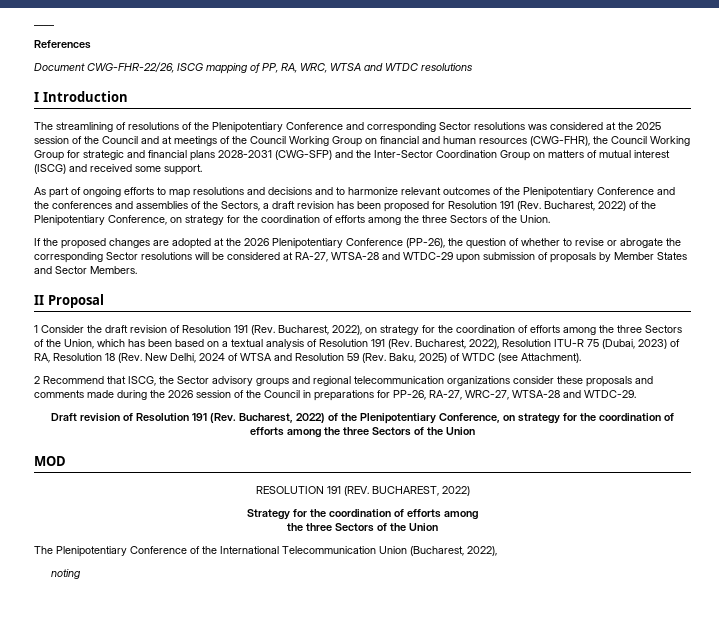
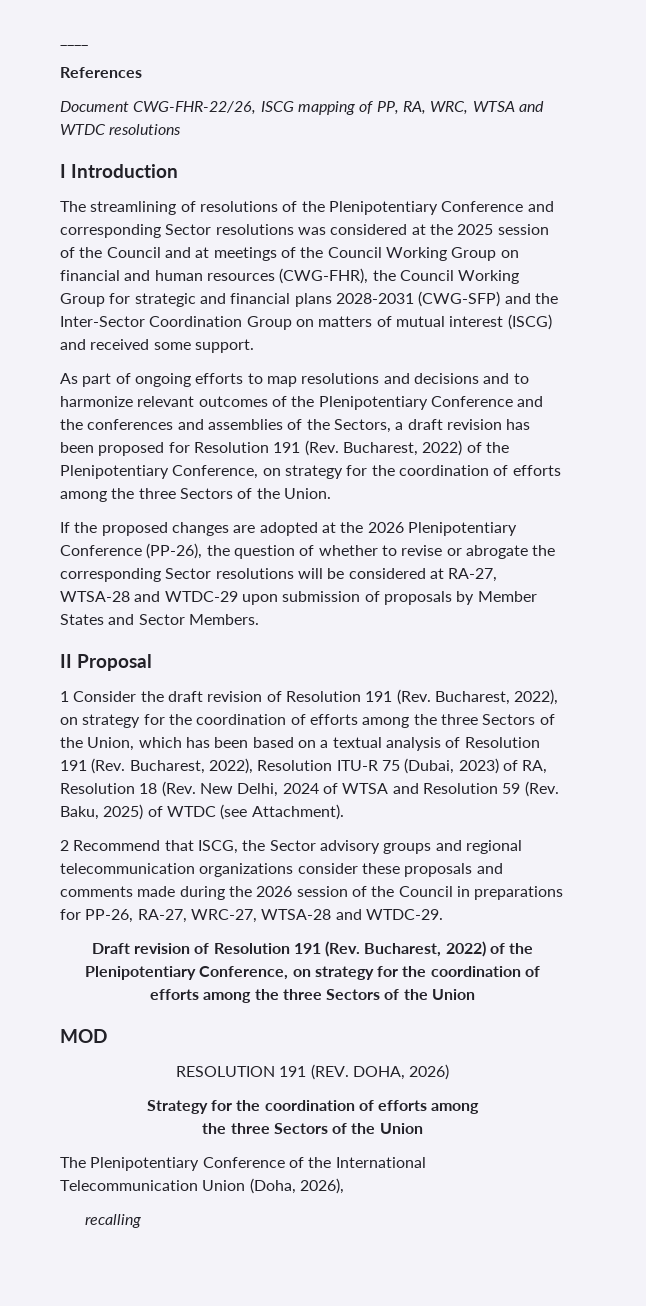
[371,486,470,496] BUCHAREST, 2022) -> [352,1064,450,1080] DOHA, 2026)
[410,546,497,556] [50,569,80,579] (Bucharest, 2022), // noting -> [249,1178,344,1194] [85,1214,142,1228] (Doha, 2026), // recalling

